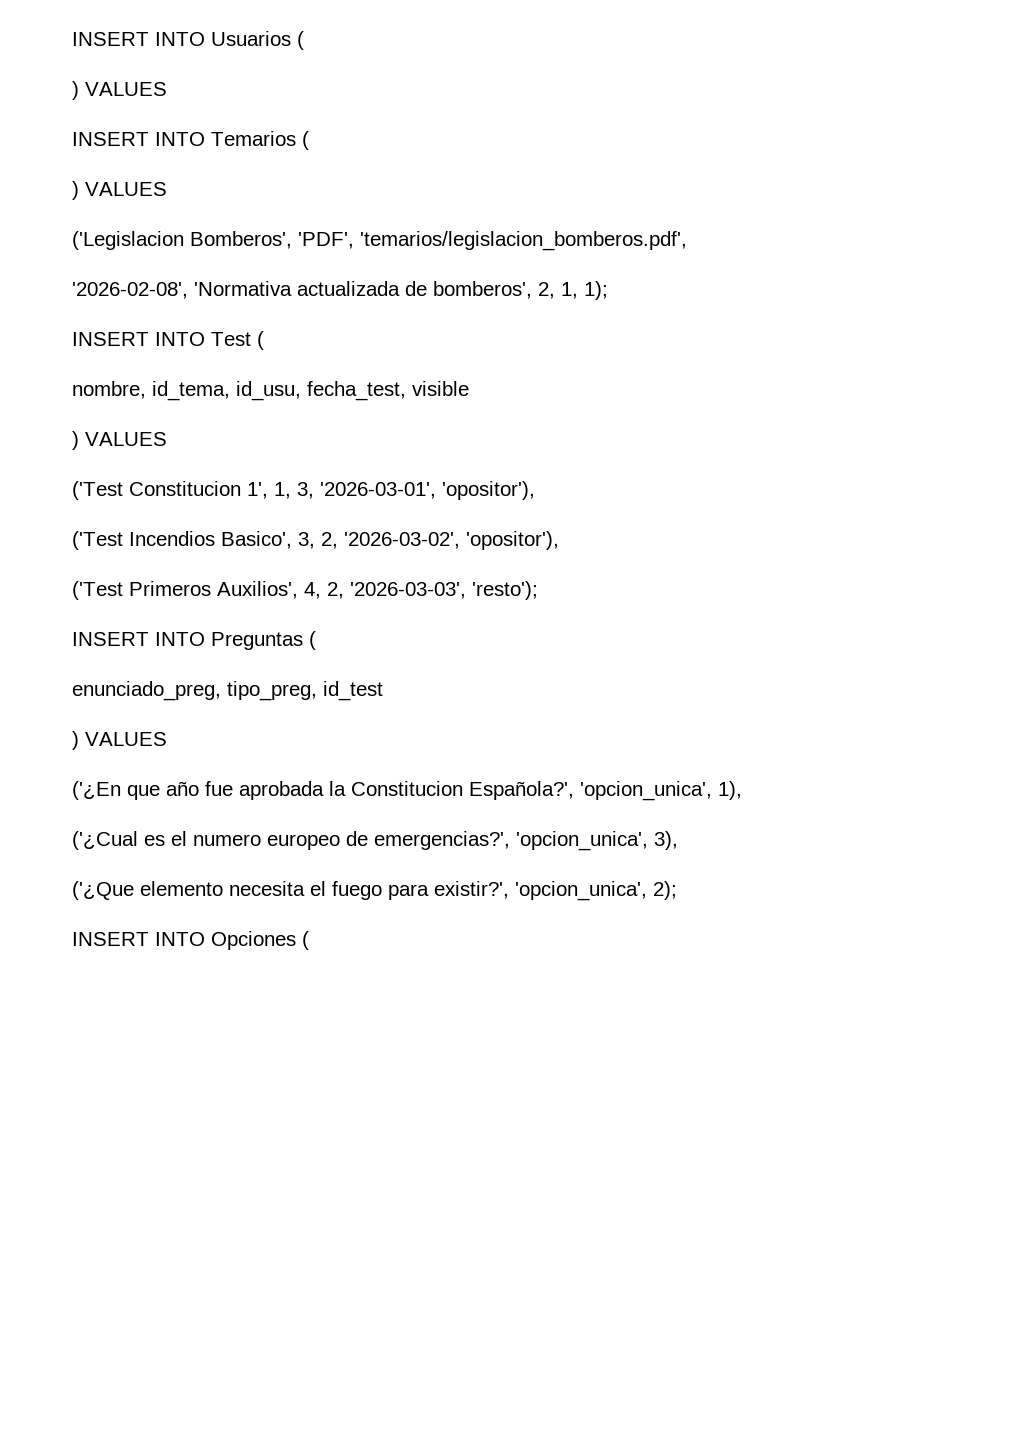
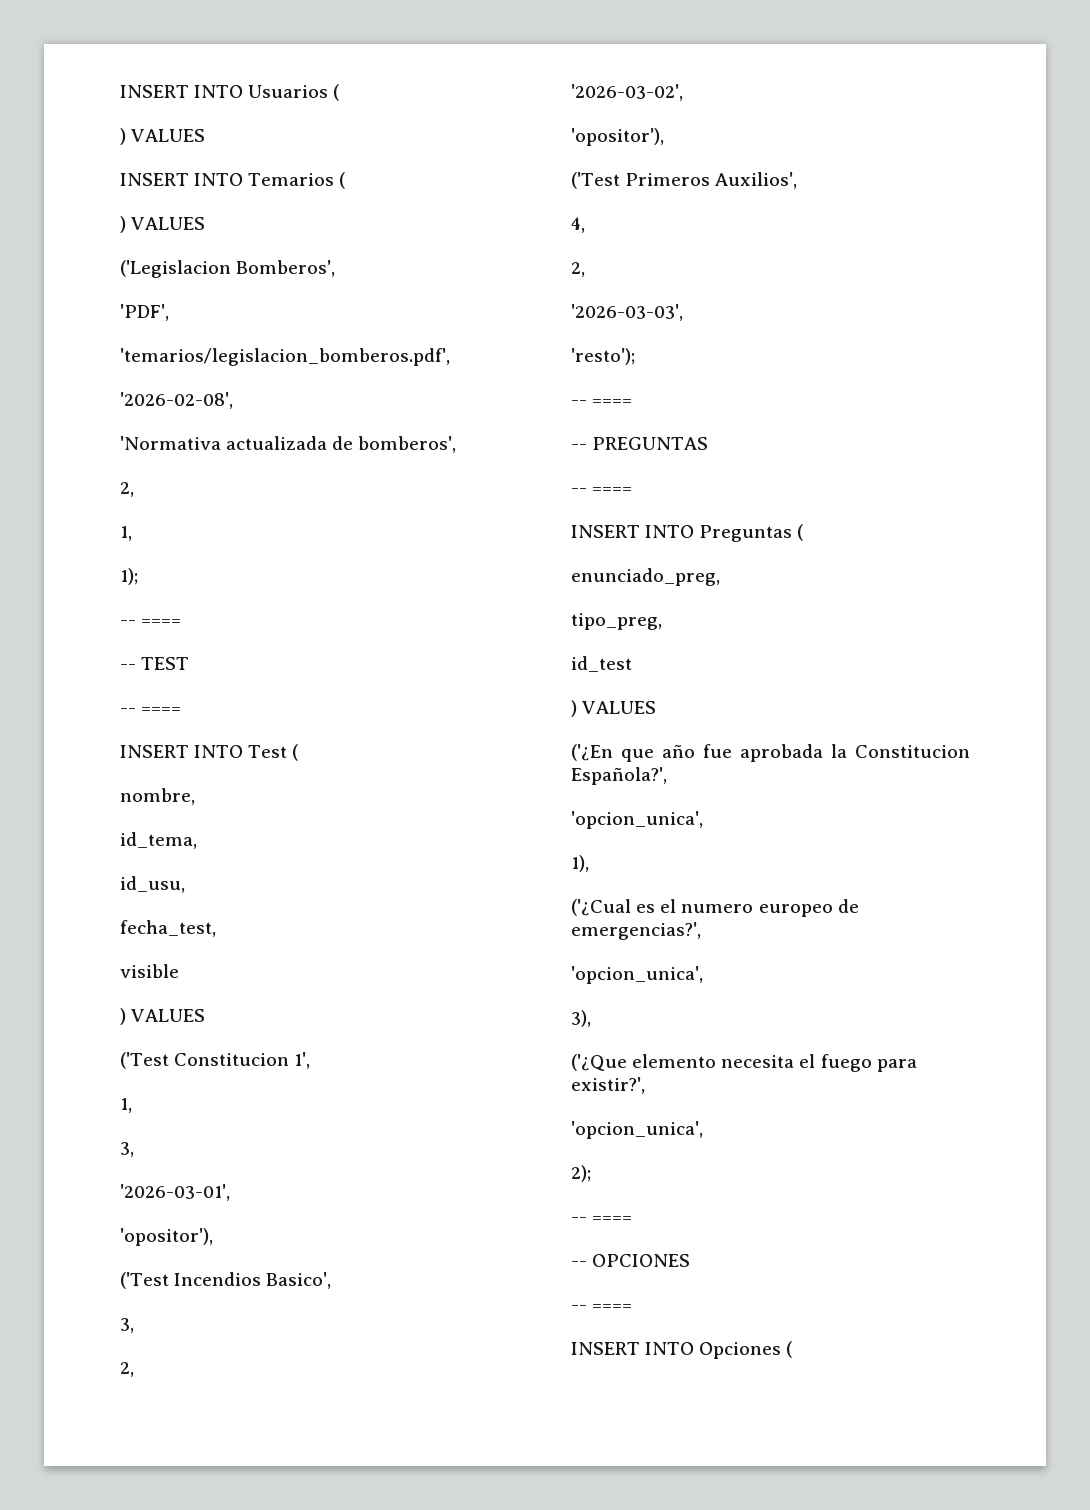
(292, 240) none -> (336, 268) //
(354, 240) none -> (169, 312) //
(188, 290) none -> (233, 400) //
[538,282,578,299] 2, 1, -> [120,482,134,497] [120,526,132,541] // 2, // 1, //
(608, 290) none -> [120,619,182,626] [120,657,190,670] [120,707,182,714] // -- ==== // -- TEST // -- ====
(146, 390) none -> (195, 796) //
(230, 391) none -> (197, 840) //
(301, 391) none -> (185, 884) //
(406, 391) none -> (216, 928) //
[274,482,314,499] 1, 3, -> [120,1098,132,1113] [120,1142,134,1157] // 1, // 3, //
(436, 490) none -> (230, 1192) //
[298,532,338,549] 3, 2, -> [120,1318,134,1333] [120,1362,134,1377] // 3, // 2, //
(460, 540) none -> (683, 92) //
(298, 590) none -> (798, 180) //
[327,582,344,599] 2, -> [571,262,585,277] // 2, //
(466, 590) none -> (683, 312) //
(538, 590) none -> [571,399,633,406] [571,437,709,450] [571,487,633,494] // -- ==== // -- PREGUNTAS // -- ====
(221, 691) none -> (720, 577) //
(317, 691) none -> (662, 621) //
[580,781,712,801] 'opcion_unica', -> [571,811,703,829] // 'opcion_unica', //
[516,831,648,851] 'opcion_unica', -> [571,966,703,984] // 'opcion_unica', //
[515,881,647,901] 'opcion_unica', -> [571,1121,703,1139] // 'opcion_unica', //
(677, 890) none -> [571,1216,633,1223] [571,1254,691,1267] [571,1304,633,1311] // -- ==== // -- OPCIONES // -- ====

